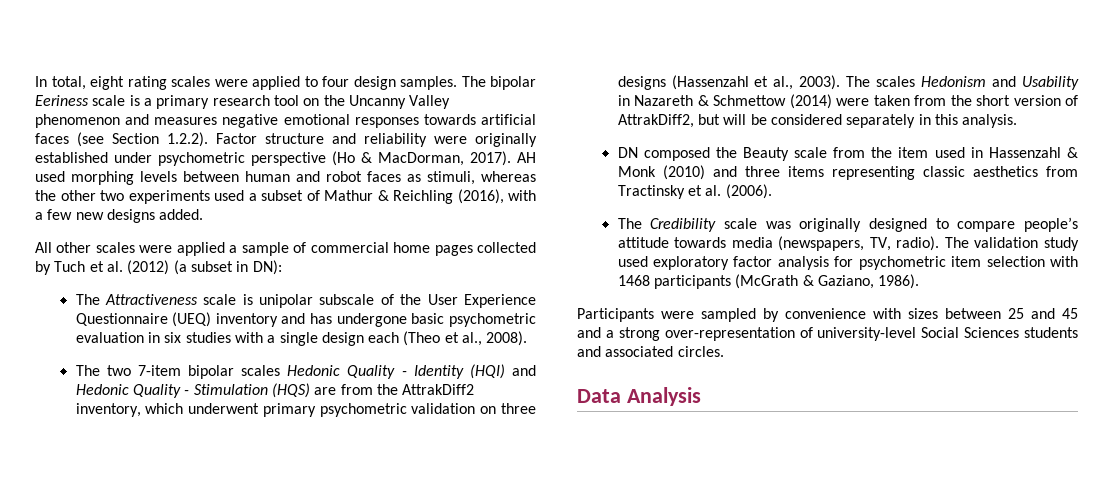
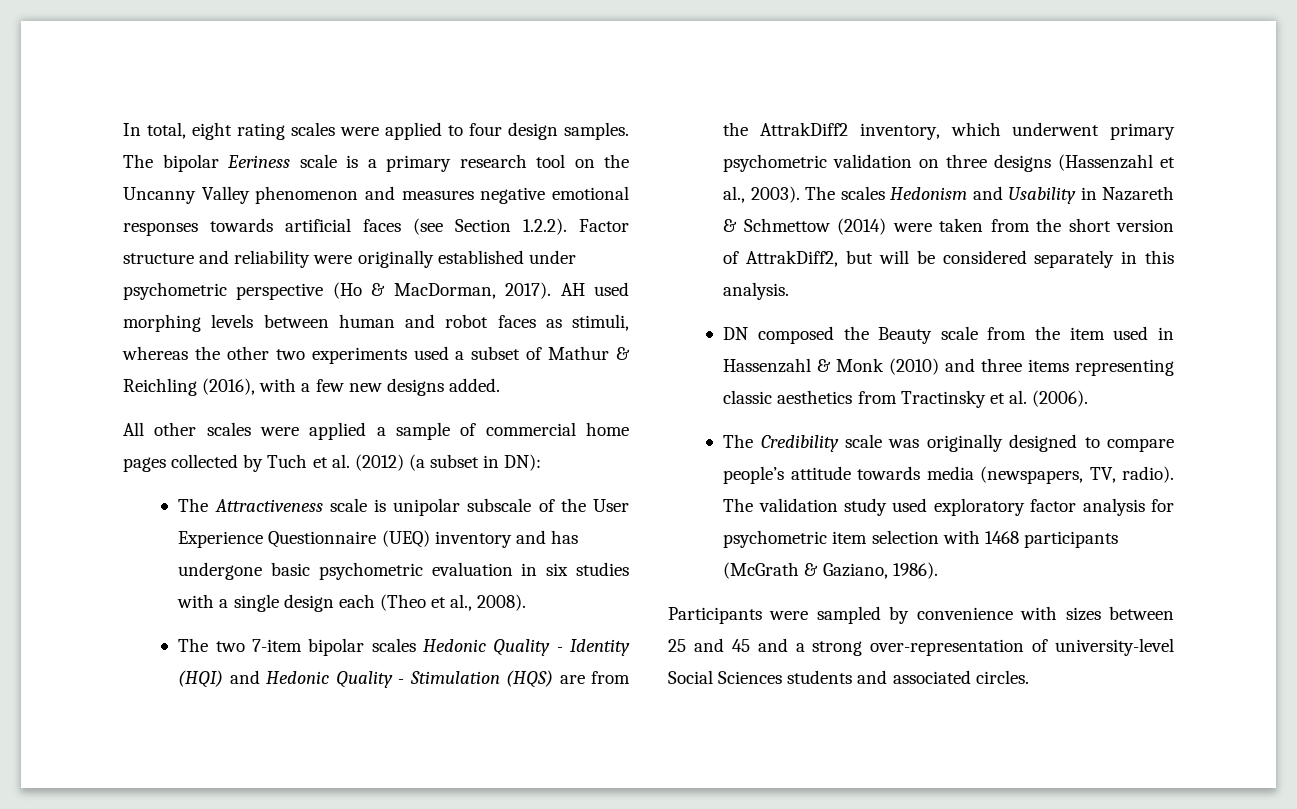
[577,387,701,406] // Data Analysis -> (1029, 677) none

